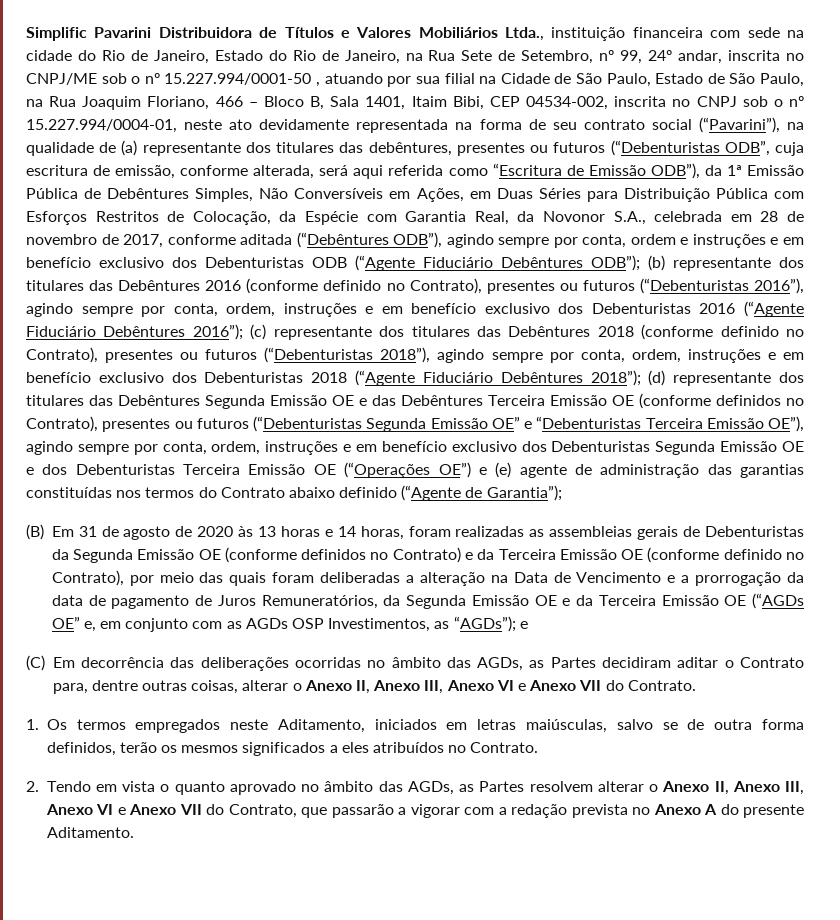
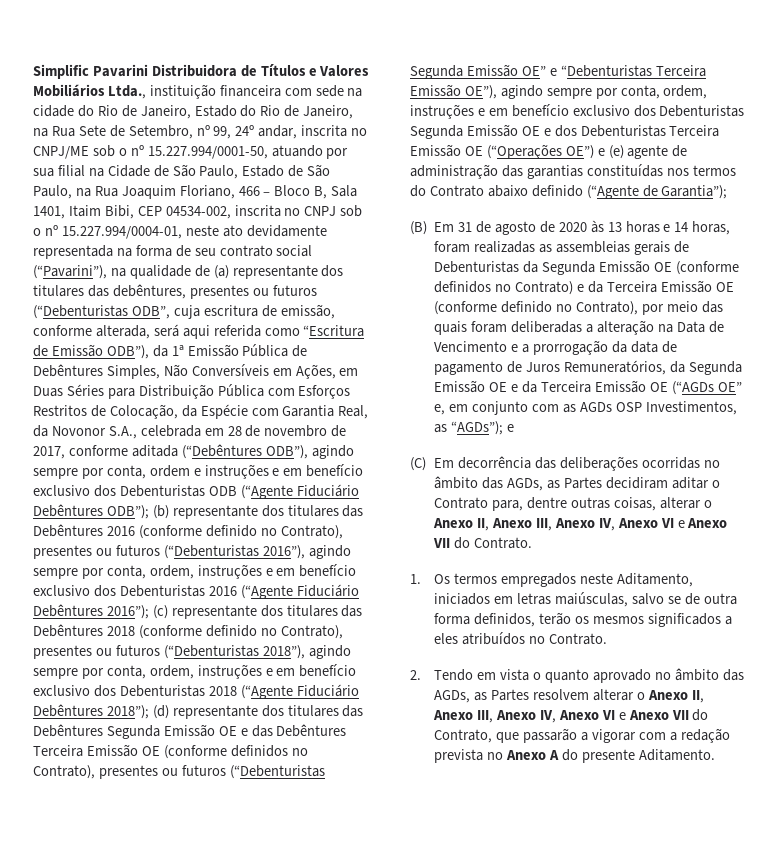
[164,73,321,87] 15.227.994/0001-50 , -> [147,146,268,159] 15.227.994/0001-50,
(494, 685) none -> [598,518,658,531] IV, Anexo
(93, 809) none -> [539,710,599,723] IV, Anexo

